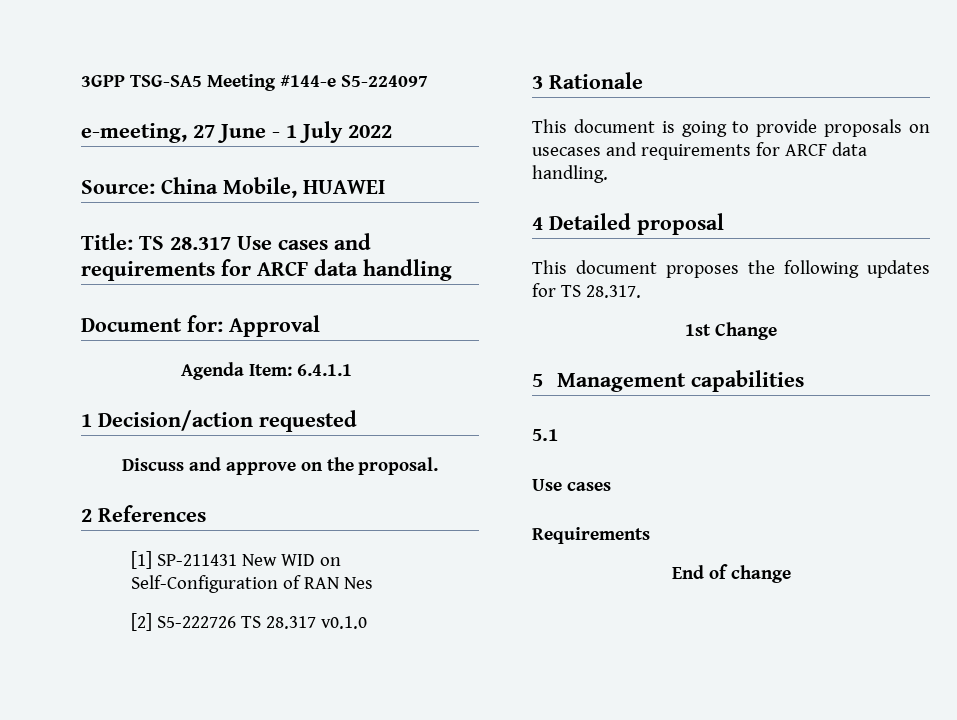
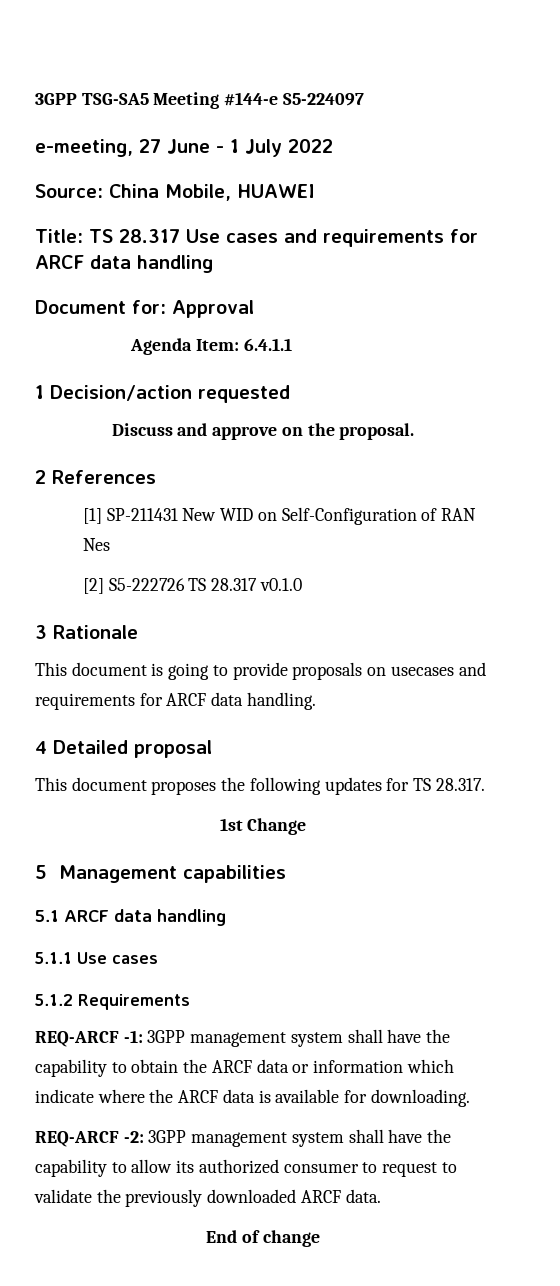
(558, 435) // -> [64,909,226,926] [35,952,72,964] ARCF data handling // 5.1.1
(611, 486) none -> [35,994,73,1006] 5.1.2
(650, 535) none -> [35,1029,451,1047] [35,1059,454,1077] [35,1089,470,1107] [35,1129,452,1147] [35,1159,457,1177] [34,1189,381,1207] // REQ-ARCF -1: 3GPP management system shall have the capability to obtain the ARCF data or information which indicate where the ARCF data is available for downloading. // REQ-ARCF -2: 3GPP management system shall have the capability to allow its authorized consumer to request to validate the previously downloaded ARCF data.

